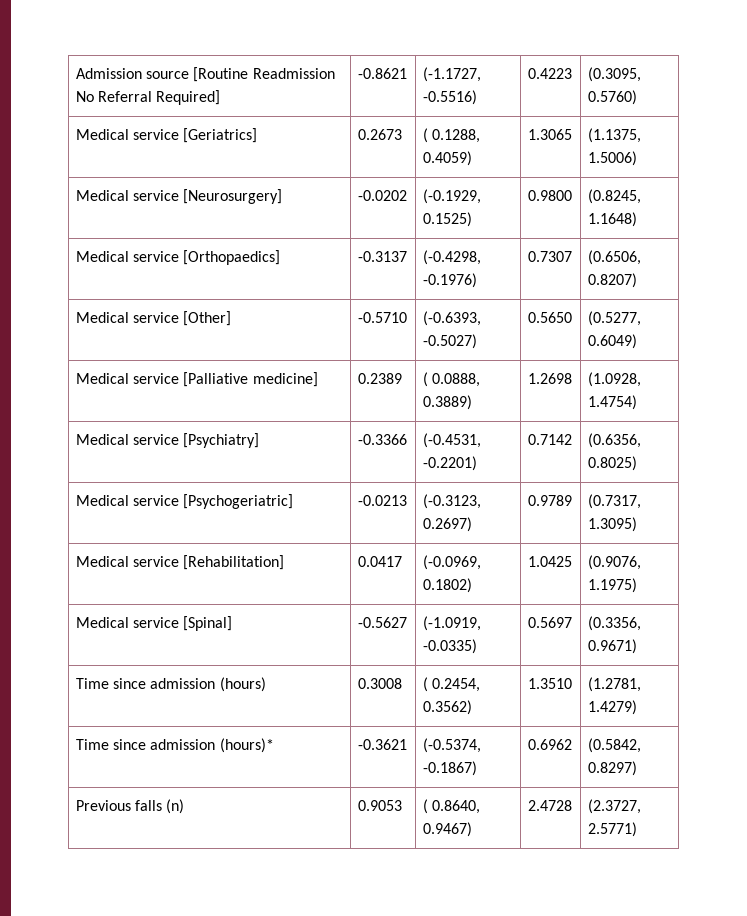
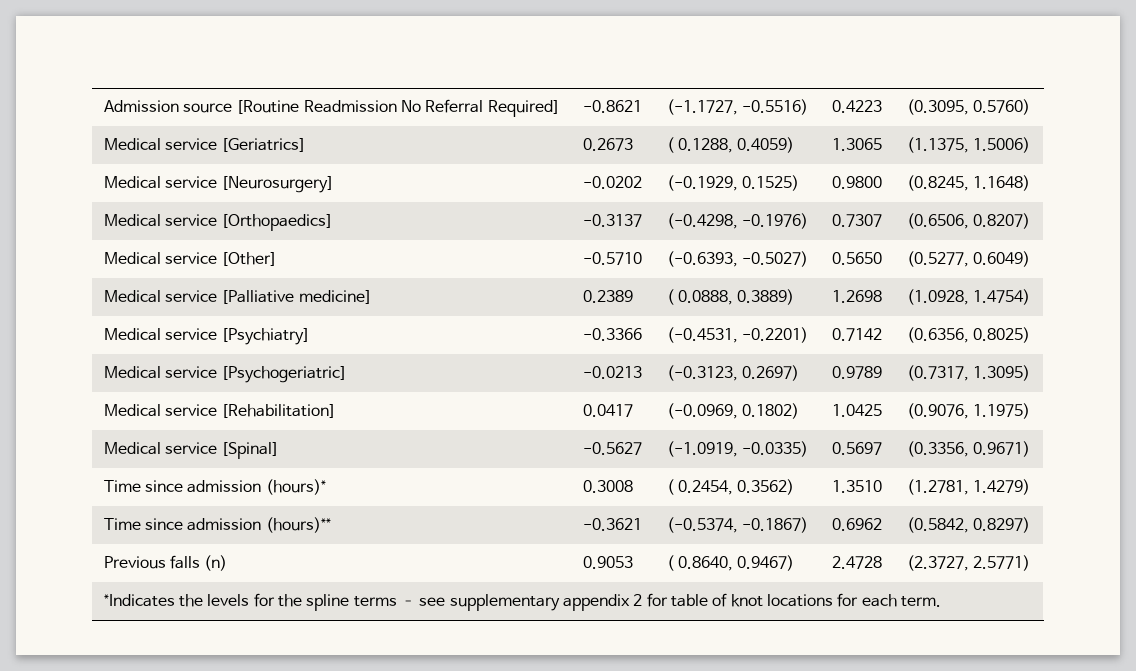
[219,677,266,692] (hours) -> [265,479,326,495] (hours)*
[219,738,274,753] (hours)* -> [265,517,331,533] (hours)**
(637, 829) none -> [103,593,941,611] // *Indicates the levels for the spline terms – see supplementary appendix 2 for table of knot locations for each term.

